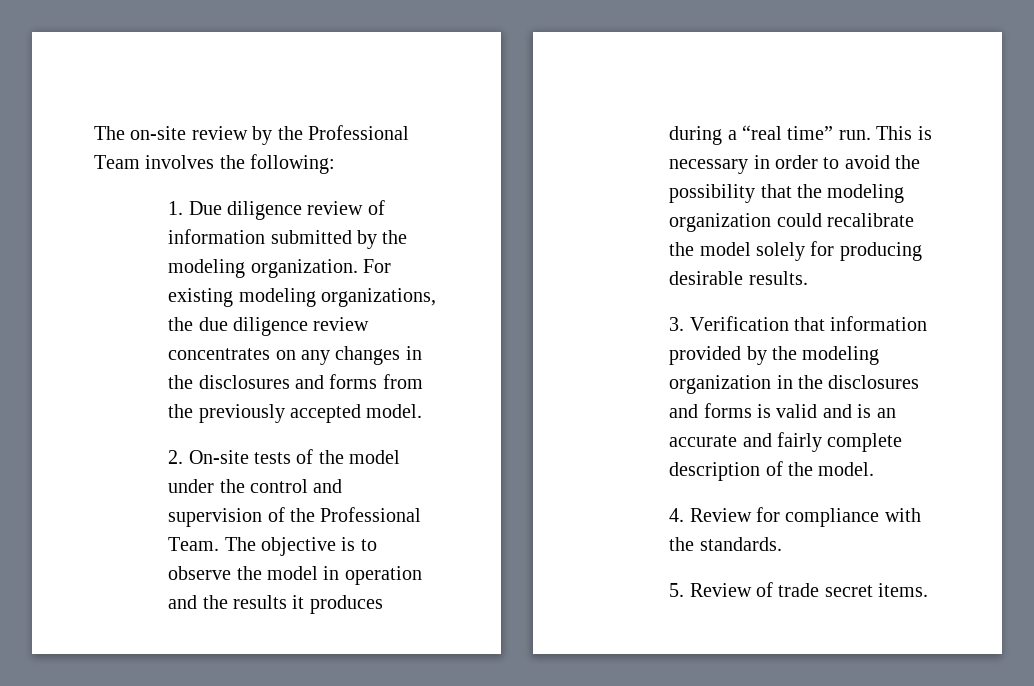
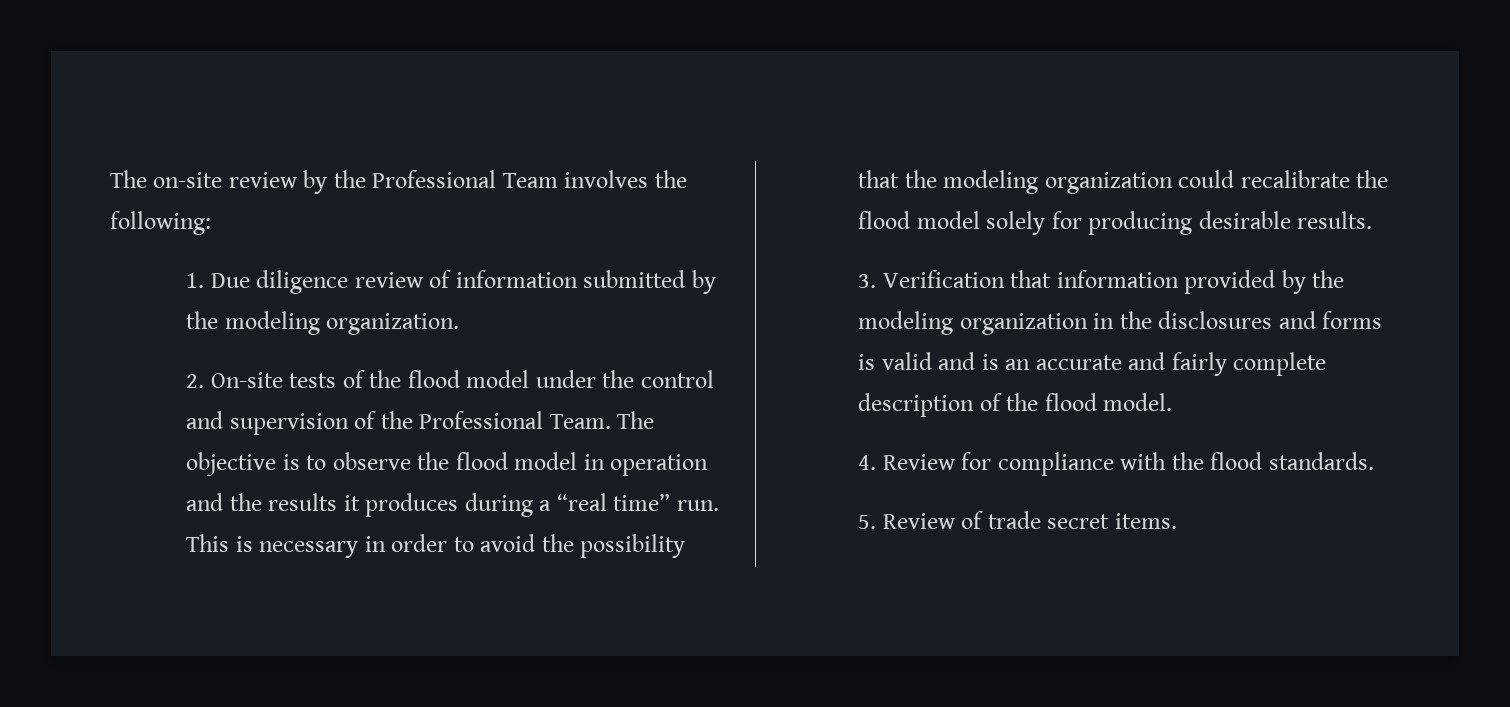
[363,259,392,273] [168,288,437,307] [168,317,370,336] [168,346,422,365] [168,374,423,389] [168,404,423,423] For existing modeling organizations, the due diligence review concentrates on any changes in the disclosures and forms from the previously accepted model. -> (460, 324) none
(344, 457) none -> [407,370,460,388] flood
(262, 573) none -> [455,452,508,470] flood
(695, 249) none -> [858,211,911,229] flood
(814, 469) none -> [1044,393,1097,411] flood
(695, 544) none -> [1210,452,1263,470] flood

